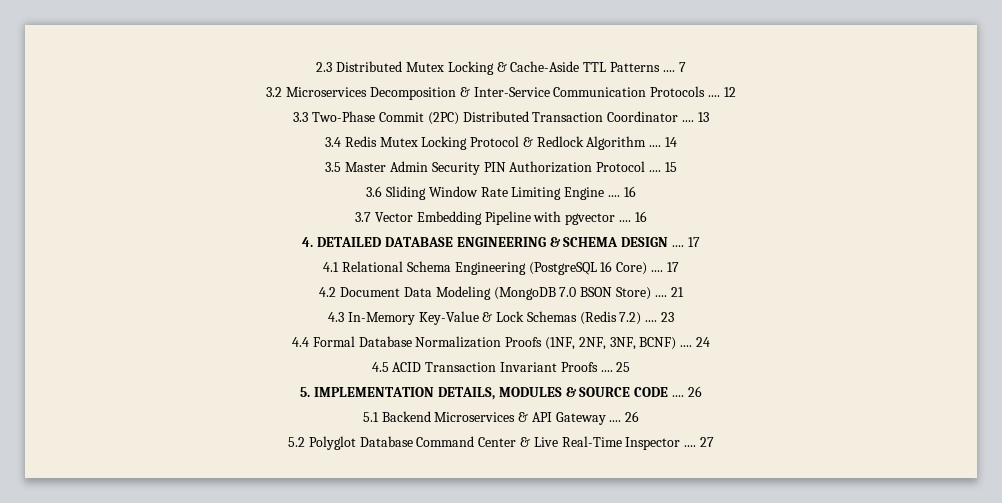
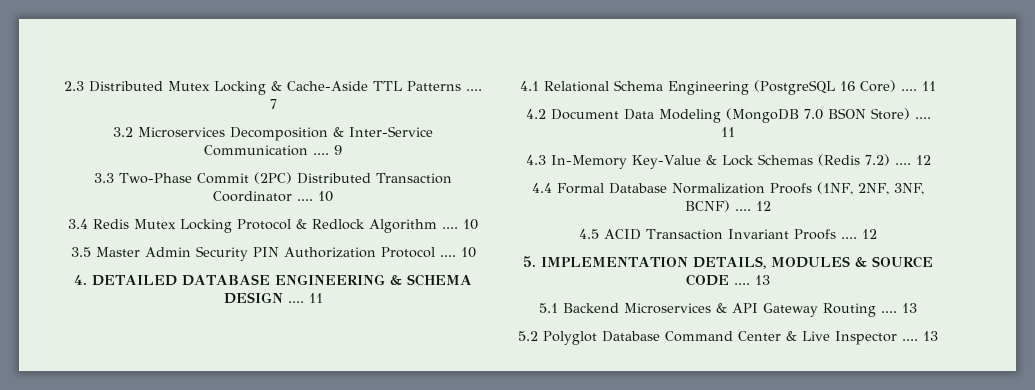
[650,86,736,97] Protocols .... 12 -> [313,145,342,155] .... 9
[697,112,709,122] 13 -> [318,191,333,202] 10
[665,137,678,147] 14 -> [463,219,478,230] 10
[664,162,677,172] [366,186,636,200] [355,211,647,225] 15 // 3.6 Sliding Window Rate Limiting Engine .... 16 // 3.7 Vector Embedding Pipeline with pgvector .... 16 -> [460,247,476,258] 10
[687,237,700,247] 17 -> [308,293,323,303] 11
[666,262,679,272] 17 -> [922,81,936,91] 11
[670,287,684,297] 21 -> [721,127,735,137] 11
[661,312,675,322] 23 -> [915,155,931,165] 12
[695,337,710,347] 24 -> [756,201,771,211] 12
[616,362,631,372] 25 -> [861,229,877,239] 12
[687,386,702,397] 26 -> [755,275,770,285] 13
[609,411,640,422] .... 26 -> [823,303,917,317] Routing .... 13
[561,436,622,447] Real-Time -> (830, 336) none
[699,437,714,447] 27 -> [923,331,938,341] 13

